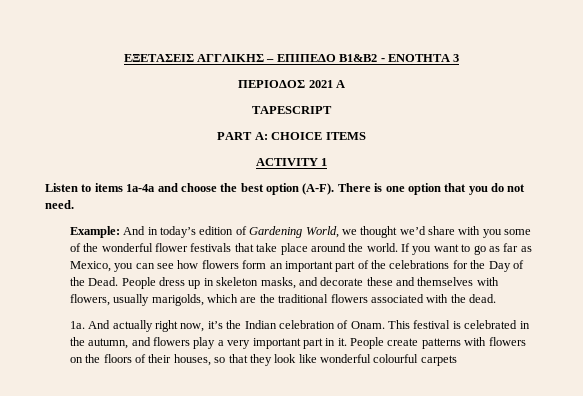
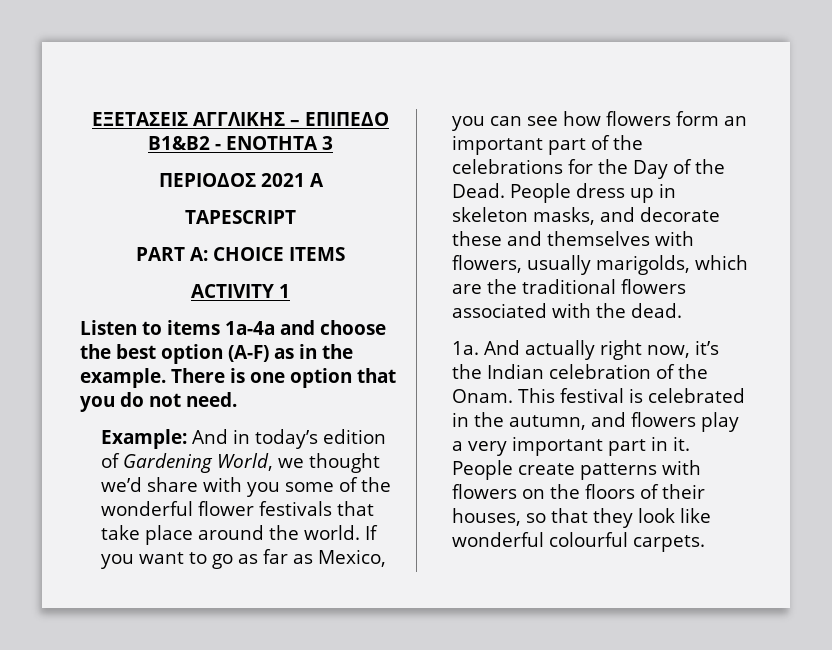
[302,183,335,195] (A-F). -> [228,344,353,362] [80,368,166,388] (A-F) as in the example.
(349, 324) none -> [677,364,708,379] the
[420,355,457,366] carpets -> [632,535,705,552] carpets.

